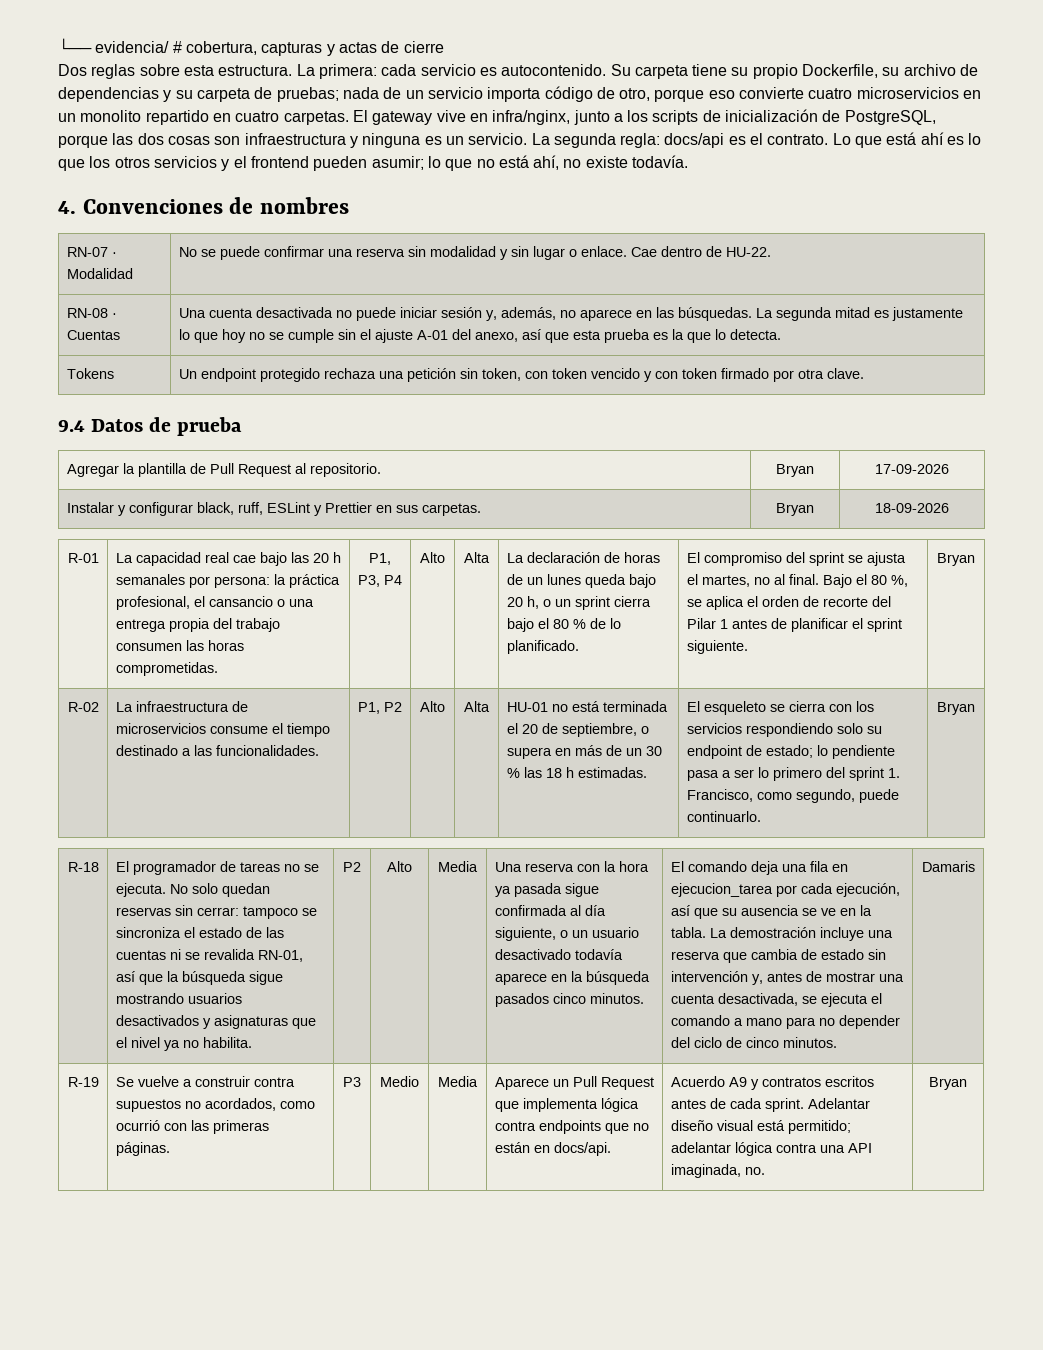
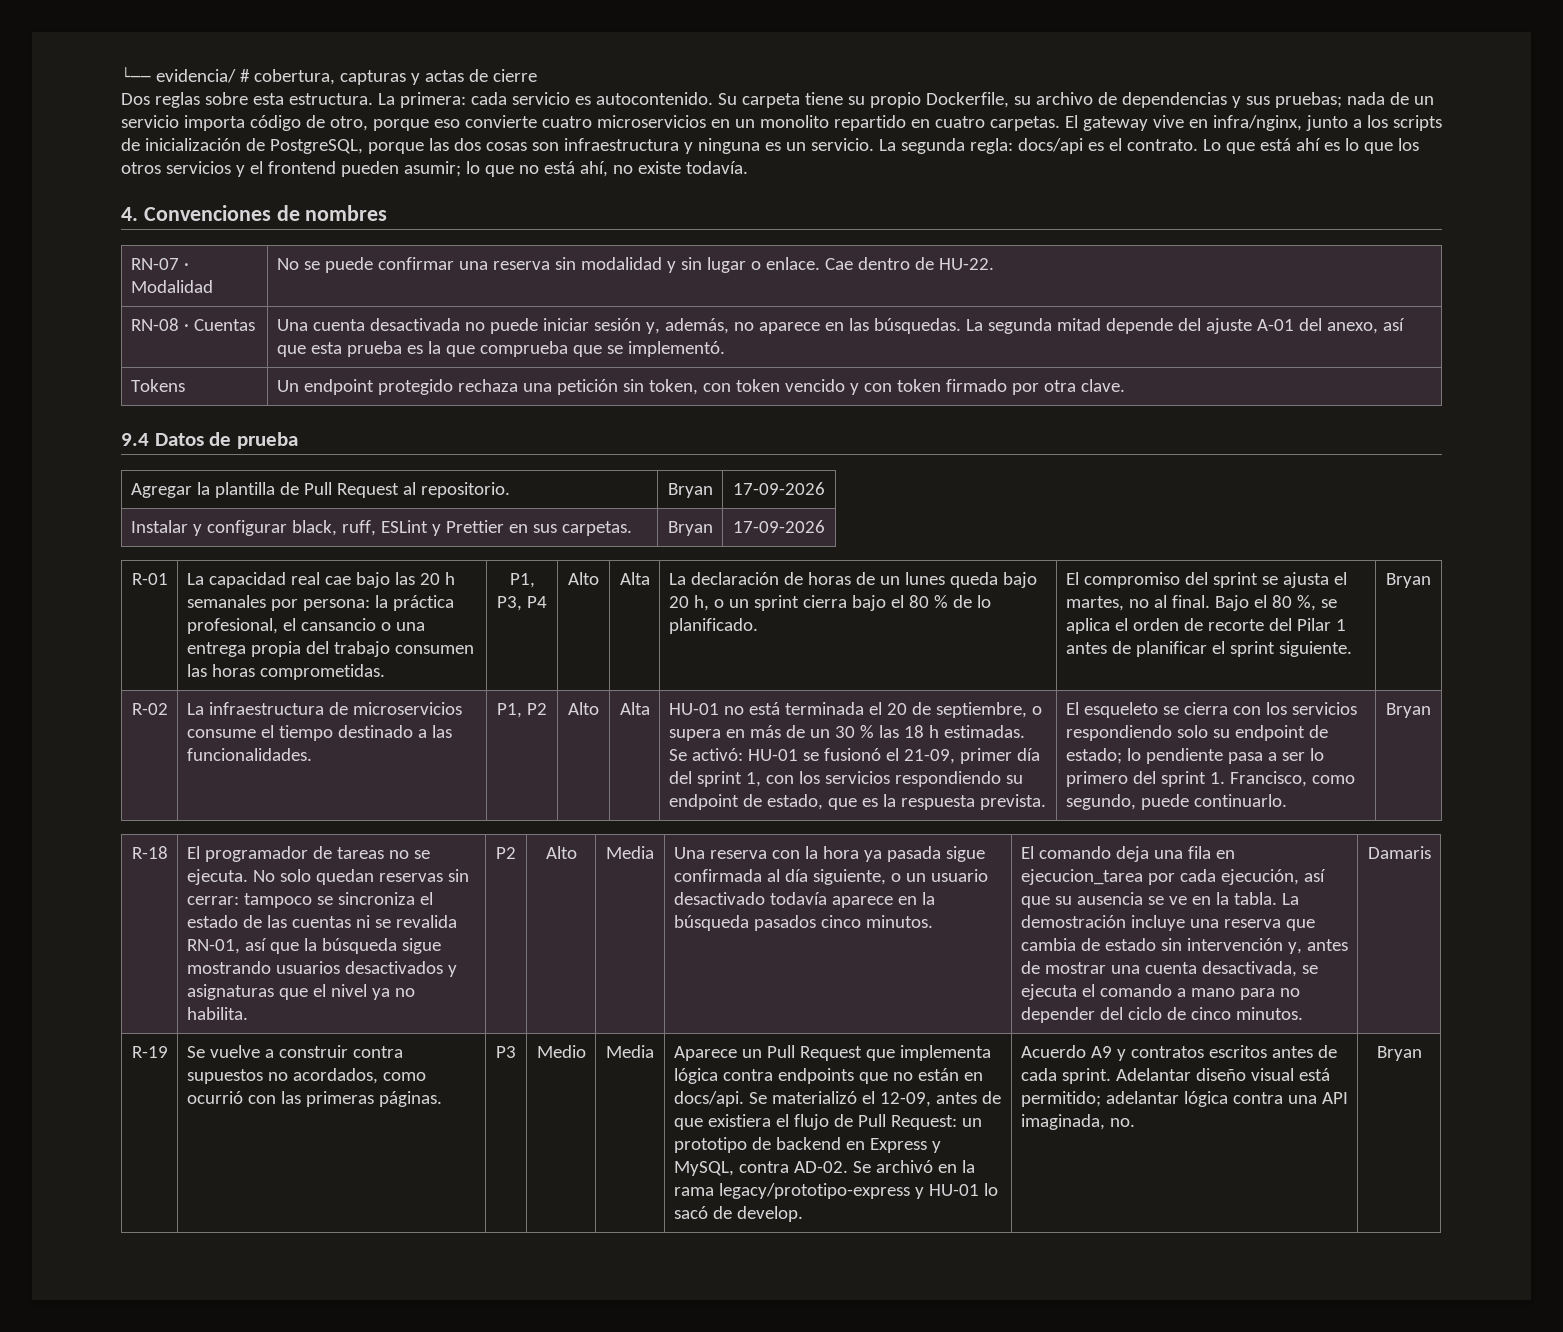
[175,87,273,102] su carpeta de -> [1245,96,1270,105] sus
[873,307,963,321] [178,329,371,343] es justamente lo que hoy no se cumple sin el -> [1105,318,1201,334] depende del
[714,329,781,340] lo detecta. -> [479,341,725,357] comprueba que se implementó.
[875,503,949,513] 18-09-2026 -> [733,520,825,533] 17-09-2026
(647, 772) none -> [668,748,1040,764] [668,771,1023,787] [668,794,1046,810] Se activó: HU-01 se fusionó el 21-09, primer día del sprint 1, con los servicios respondiendo su endpoint de estado, que es la respuesta prevista.
(611, 1149) none -> [748,1091,1001,1107] [673,1114,982,1130] [673,1137,941,1153] [673,1160,975,1176] [673,1183,998,1199] [673,1206,803,1222] Se materializó el 12-09, antes de que existiera el flujo de Pull Request: un prototipo de backend en Express y MySQL, contra AD-02. Se archivó en la rama legacy/prototipo-express y HU-01 lo sacó de develop.

